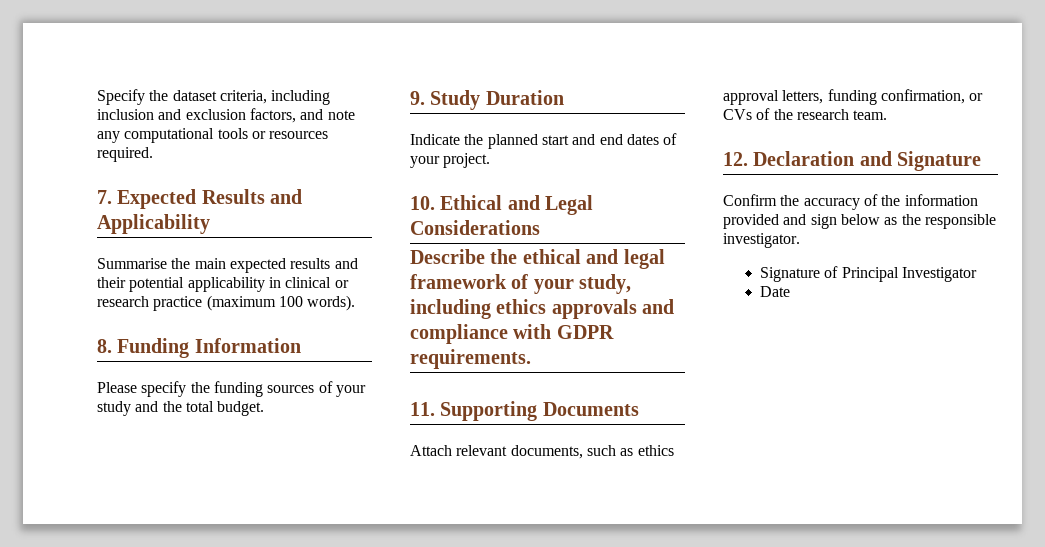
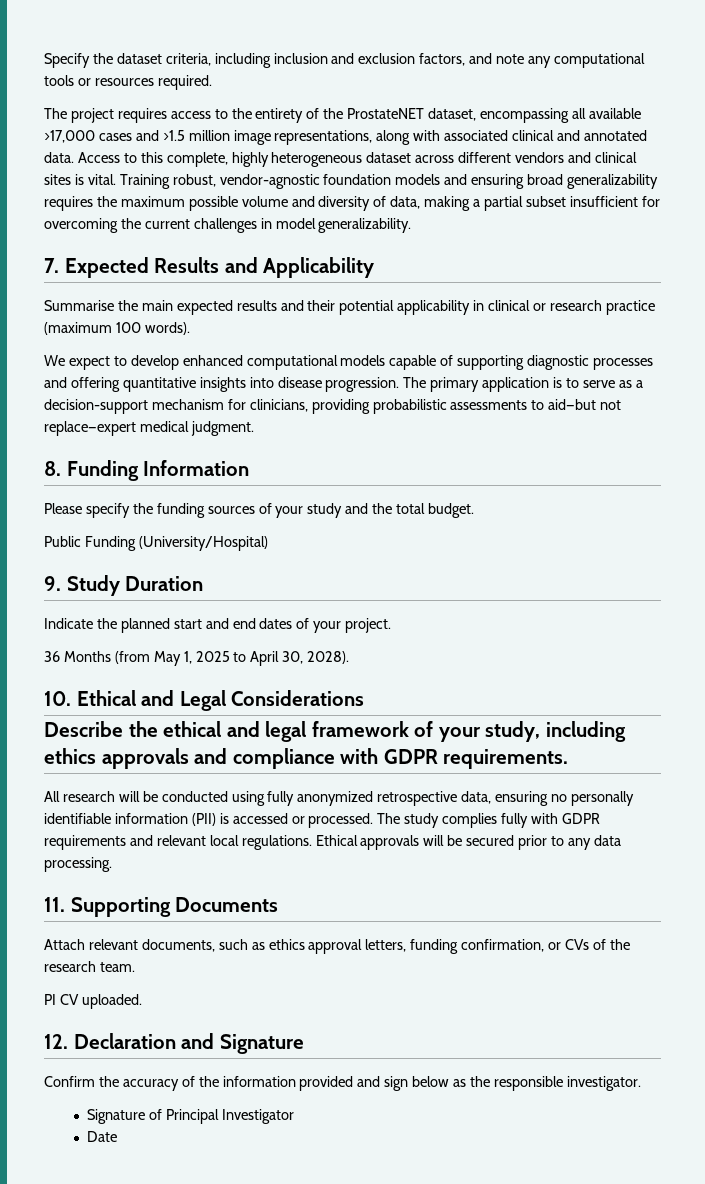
(153, 154) none -> [44,108,641,123] [44,130,647,145] [44,152,637,167] [44,174,659,189] [44,196,660,211] [44,218,412,233] // The project requires access to the entirety of the ProstateNET dataset, encompassing all available >17,000 cases and >1.5 million image representations, along with associated clinical and annotated data. Access to this complete, highly heterogeneous dataset across different vendors and clinical sites is vital. Training robust, vendor-agnostic foundation models and ensuring broad generalizability requires the maximum possible volume and diversity of data, making a partial subset insufficient for overcoming the current challenges in model generalizability.
(356, 303) none -> [44,355,654,370] [44,377,643,392] [44,399,622,414] [44,421,254,436] // We expect to develop enhanced computational models capable of supporting diagnostic processes and offering quantitative insights into disease progression. The primary application is to serve as a decision-support mechanism for clinicians, providing probabilistic assessments to aid—but not replace—expert medical judgment.
(265, 408) none -> [44,536,268,551] // Public Funding (University/Hospital)
(491, 160) none -> [44,651,350,666] // 36 Months (from May 1, 2025 to April 30, 2028).
(531, 359) none -> [44,791,634,806] [44,813,600,828] [44,835,621,850] [44,857,112,872] // All research will be conducted using fully anonymized retrospective data, ensuring no personally identifiable information (PII) is accessed or processed. The study complies fully with GDPR requirements and relevant local regulations. Ethical approvals will be secured prior to any data processing.
(888, 115) none -> [44,994,142,1009] // PI CV uploaded.

